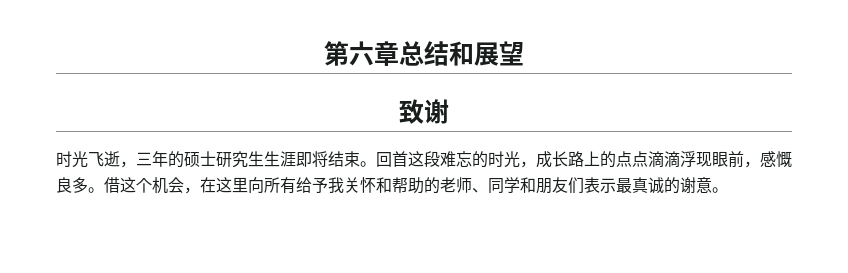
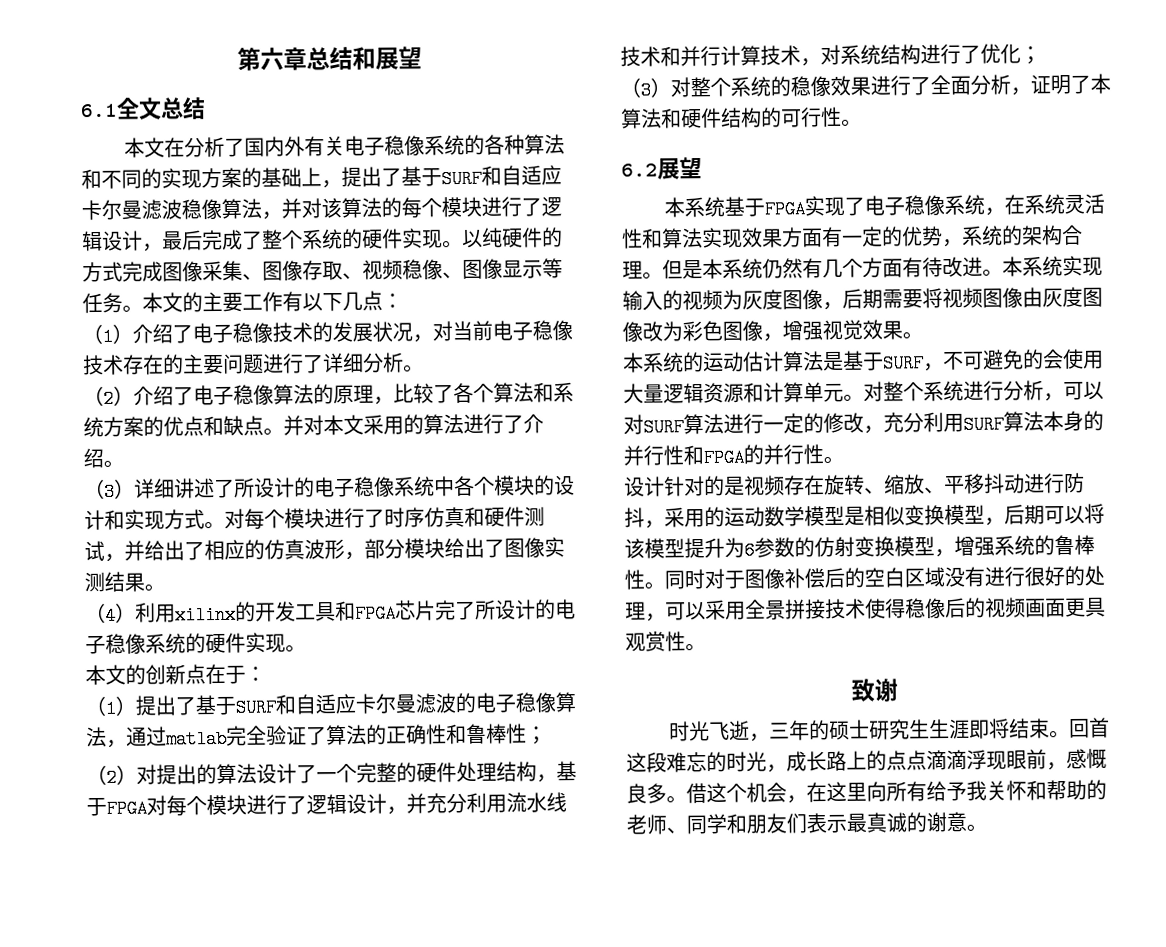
(524, 53) none -> [80,97,206,120] [124,134,566,158] [81,165,562,190] [81,196,562,221] [81,227,563,252] [82,258,563,283] [82,290,403,314] [82,320,573,346] [83,352,424,376] [83,382,574,408] [83,413,544,438] [83,447,124,469] [84,475,575,501] [84,506,545,531] [84,537,565,562] [84,571,165,593] [85,599,576,625] [85,632,306,655] [85,663,266,686] [85,692,576,718] [86,723,547,749] [86,761,577,787] [86,792,567,818] [620,43,1041,67] [620,73,1111,100] [621,106,862,129] [621,157,702,180] [664,193,1106,219] [621,224,1083,249] [622,255,1103,280] [622,286,1103,311] [622,319,923,342] [623,348,1104,373] [623,380,1104,404] [623,410,1104,437] [623,444,844,468] [624,472,1085,497] [624,503,1105,529] [624,534,1095,560] [624,565,1105,590] [625,597,1106,622] [625,631,706,652] // 6.1全文总结 // 本文在分析了国内外有关电子稳像系统的各种算法和不同的实现方案的基础上，提出了基于SURF和自适应卡尔曼滤波稳像算法，并对该算法的每个模块进行了逻辑设计，最后完成了整个系统的硬件实现。以纯硬件的方式完成图像采集、图像存取、视频稳像、图像显示等任务。本文的主要工作有以下几点： // （1）介绍了电子稳像技术的发展状况，对当前电子稳像技术存在的主要问题进行了详细分析。 // （2）介绍了电子稳像算法的原理，比较了各个算法和系统方案的优点和缺点。并对本文采用的算法进行了介绍。 // （3）详细讲述了所设计的电子稳像系统中各个模块的设计和实现方式。对每个模块进行了时序仿真和硬件测试，并给出了相应的仿真波形，部分模块给出了图像实测结果。 // （4）利用xilinx的开发工具和FPGA芯片完了所设计的电子稳像系统的硬件实现。 // 本文的创新点在于： // （1）提出了基于SURF和自适应卡尔曼滤波的电子稳像算法，通过matlab完全验证了算法的正确性和鲁棒性； // （2）对提出的算法设计了一个完整的硬件处理结构，基于FPGA对每个模块进行了逻辑设计，并充分利用流水线技术和并行计算技术，对系统结构进行了优化； // （3）对整个系统的稳像效果进行了全面分析，证明了本算法和硬件结构的可行性。 // 6.2展望 // 本系统基于FPGA实现了电子稳像系统，在系统灵活性和算法实现效果方面有一定的优势，系统的架构合理。但是本系统仍然有几个方面有待改进。本系统实现输入的视频为灰度图像，后期需要将视频图像由灰度图像改为彩色图像，增强视觉效果。 // 本系统的运动估计算法是基于SURF，不可避免的会使用大量逻辑资源和计算单元。对整个系统进行分析，可以对SURF算法进行一定的修改，充分利用SURF算法本身的并行性和FPGA的并行性。 // 设计针对的是视频存在旋转、缩放、平移抖动进行防抖，采用的运动数学模型是相似变换模型，后期可以将该模型提升为6参数的仿射变换模型，增强系统的鲁棒性。同时对于图像补偿后的空白区域没有进行很好的处理，可以采用全景拼接技术使得稳像后的视频画面更具观赏性。

